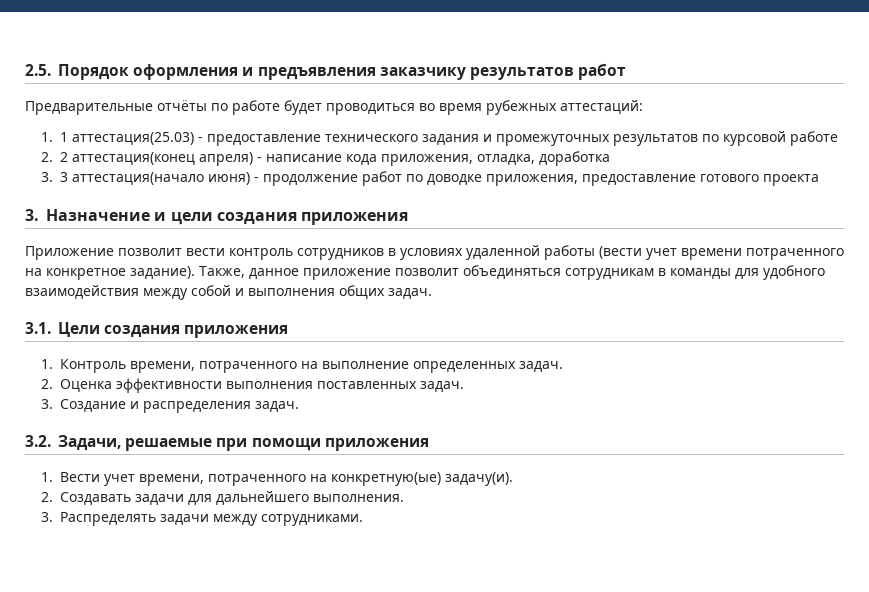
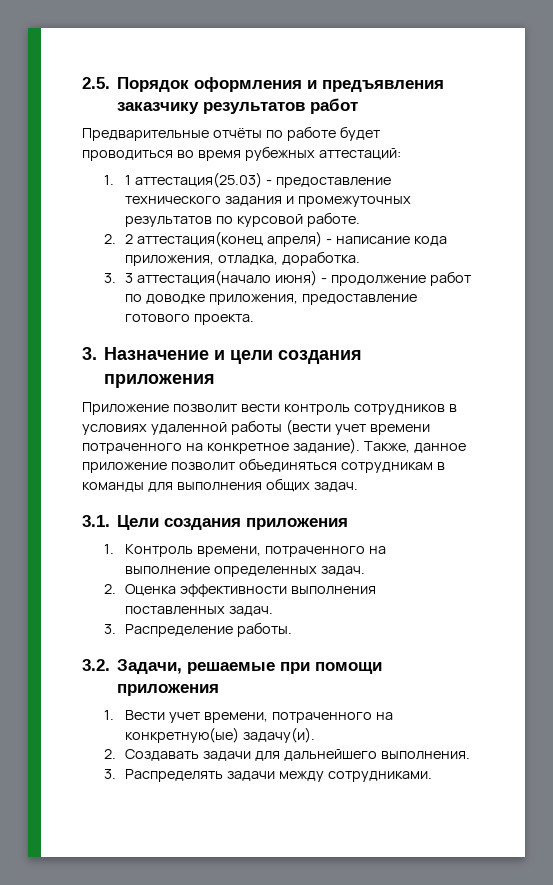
[789,131,838,146] работе -> [307,212,361,227] работе.
[538,151,610,166] доработка -> [282,251,361,266] доработка.
[762,174,819,186] проекта -> [194,314,255,325] проекта.
[763,265,825,280] [25,285,244,300] удобного взаимодействия между собой и -> (173, 487) none
[59,399,299,413] Создание и распределения задач. -> [125,622,293,637] Распределение работы.

